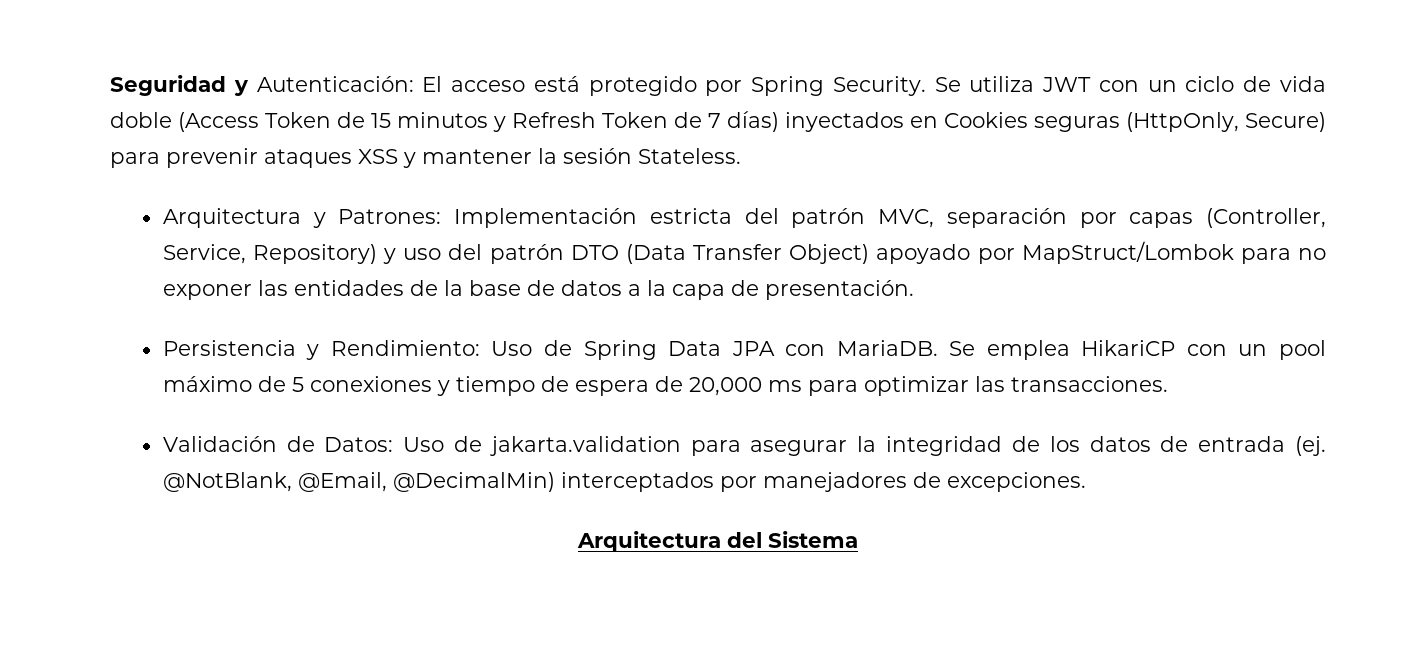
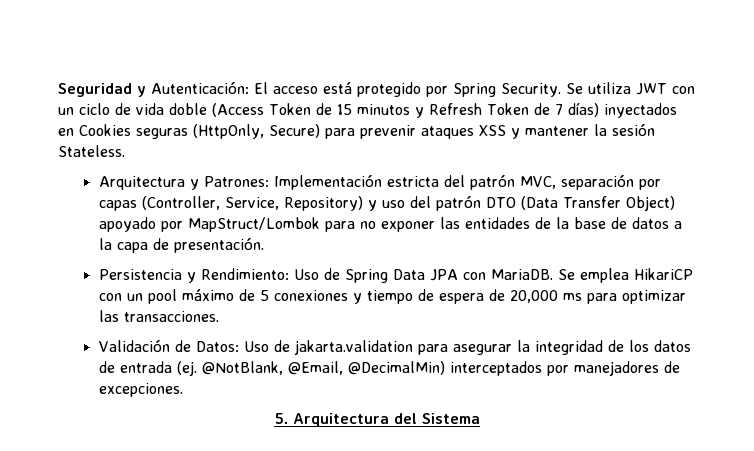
(1086, 482) none -> [274,413,288,424] 5.

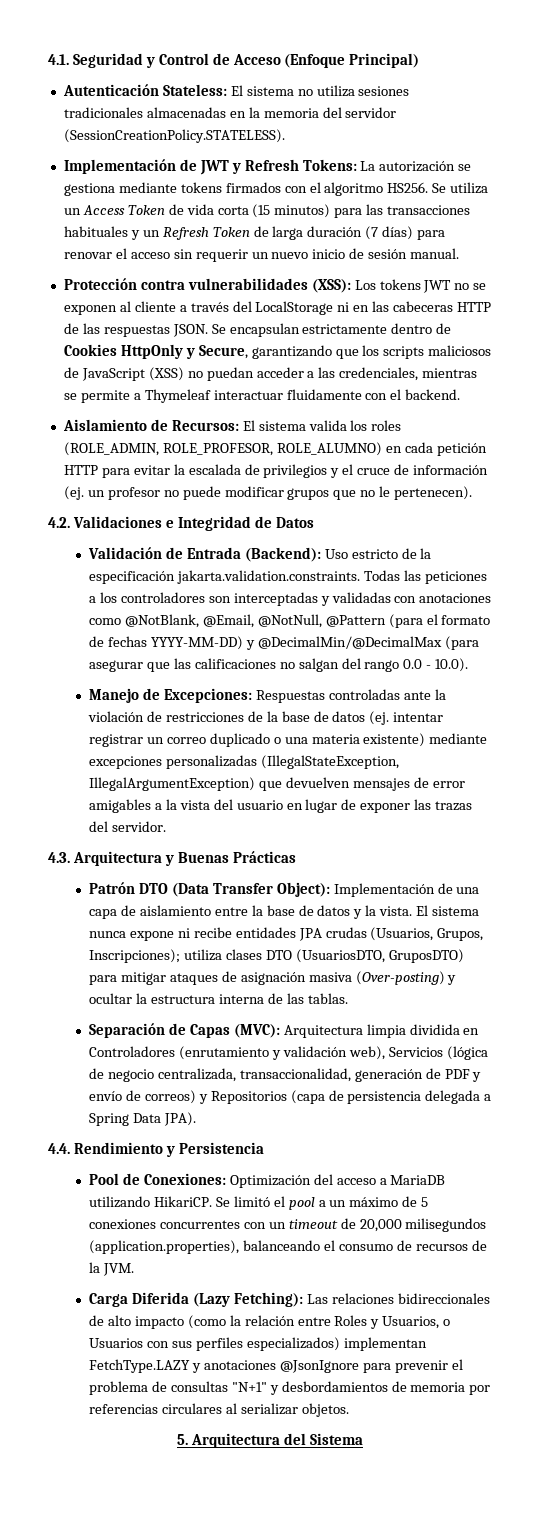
(58, 90) none -> [48,54,69,65] 4.1.
[151,81,695,97] [58,102,677,118] [58,123,655,139] [58,145,125,157] [98,174,661,190] [98,195,676,211] [98,217,530,232] Autenticación: El acceso está protegido por Spring Security. Se utiliza JWT con un ciclo de vida doble (Access Token de 15 minutos y Refresh Token de 7 días) inyectados en Cookies seguras (HttpOnly, Secure) para prevenir ataques XSS y mantener la sesión Stateless. // Arquitectura y Patrones: Implementación estricta del patrón MVC, separación por capas (Controller, Service, Repository) y uso del patrón DTO (Data Transfer Object) apoyado por MapStruct/Lombok para no exponer las entidades -> [158,53,420,68] [62,84,410,97] [63,107,397,118] [63,129,285,143] [63,159,472,175] [63,182,489,196] [63,204,471,218] [63,226,446,240] [63,248,460,262] [63,278,487,293] [63,301,492,315] [63,323,452,337] [63,344,492,359] [63,367,478,381] [63,389,461,403] [62,419,402,431] [63,442,487,456] [63,464,489,478] [63,486,473,500] [48,516,314,531] [88,547,432,562] [89,570,487,584] [89,592,492,606] [89,614,491,628] [89,636,479,650] [89,658,469,672] [89,688,446,703] [88,711,244,722] Control de Acceso (Enfoque Principal) // Autenticación Stateless: El sistema no utiliza sesiones tradicionales almacenadas en la memoria del servidor (SessionCreationPolicy.STATELESS). // Implementación de JWT y Refresh Tokens: La autorización se gestiona mediante tokens firmados con el algoritmo HS256. Se utiliza un Access Token de vida corta (15 minutos) para las transacciones habituales y un Refresh Token de larga duración (7 días) para renovar el acceso sin requerir un nuevo inicio de sesión manual. // Protección contra vulnerabilidades (XSS): Los tokens JWT no se exponen al cliente a través del LocalStorage ni en las cabeceras HTTP de las respuestas JSON. Se encapsulan estrictamente dentro de Cookies HttpOnly y Secure, garantizando que los scripts maliciosos de JavaScript (XSS) no puedan acceder a las credenciales, mientras se permite a Thymeleaf interactuar fluidamente con el backend. // Aislamiento de Recursos: El sistema valida los roles (ROLE_ADMIN, ROLE_PROFESOR, ROLE_ALUMNO) en cada petición HTTP para evitar la escalada de privilegios y el cruce de información (ej. un profesor no puede modificar grupos que no le pertenecen). // 4.2. Validaciones e Integridad de Datos // Validación de Entrada (Backend): Uso estricto de la especificación jakarta.validation.constraints. Todas las peticiones a los controladores son interceptadas y validadas con anotaciones como @NotBlank, @Email, @NotNull, @Pattern (para el formato de fechas YYYY-MM-DD) y @DecimalMin/@DecimalMax (para asegurar que las calificaciones no salgan del rango 0.0 - 10.0). // Manejo de Excepciones: Respuestas controladas ante la violación de restricciones
[673,221,682,229] [98,237,264,253] [98,268,693,283] [98,289,686,304] [98,310,219,322] [98,339,691,355] [98,361,680,376] [98,383,183,397] a la capa de presentación. // Persistencia y Rendimiento: Uso de Spring Data JPA con MariaDB. Se emplea HikariCP con un pool máximo de 5 conexiones y tiempo de espera de 20,000 ms para optimizar las transacciones. // Validación de Datos: Uso de jakarta.validation para asegurar la integridad de los datos de entrada (ej. @NotBlank, @Email, @DecimalMin) interceptados por manejadores de excepciones. -> [369,711,444,725] [89,733,488,747] [89,755,399,769] [89,777,465,791] [89,799,473,813] [89,821,166,832] [48,851,296,866] [89,882,480,897] [89,905,480,919] [89,927,484,941] [89,949,464,963] [89,971,457,985] [89,993,348,1004] [89,1023,480,1038] [89,1046,488,1060] [89,1068,482,1082] [89,1090,492,1104] [89,1112,196,1126] [48,1142,264,1157] [89,1173,446,1188] [89,1196,429,1210] [89,1218,487,1232] [89,1240,487,1254] [89,1262,134,1276] [89,1292,490,1307] [89,1315,451,1329] [89,1337,427,1351] [89,1359,463,1373] [89,1381,491,1395] [89,1403,349,1417] (ej. intentar registrar un correo duplicado o una materia existente) mediante excepciones personalizadas (IllegalStateException, IllegalArgumentException) que devuelven mensajes de error amigables a la vista del usuario en lugar de exponer las trazas del servidor. // 4.3. Arquitectura y Buenas Prácticas // Patrón DTO (Data Transfer Object): Implementación de una capa de aislamiento entre la base de datos y la vista. El sistema nunca expone ni recibe entidades JPA crudas (Usuarios, Grupos, Inscripciones); utiliza clases DTO (UsuariosDTO, GruposDTO) para mitigar ataques de asignación masiva (Over-posting) y ocultar la estructura interna de las tablas. // Separación de Capas (MVC): Arquitectura limpia dividida en Controladores (enrutamiento y validación web), Servicios (lógica de negocio centralizada, transaccionalidad, generación de PDF y envío de correos) y Repositorios (capa de persistencia delegada a Spring Data JPA). // 4.4. Rendimiento y Persistencia // Pool de Conexiones: Optimización del acceso a MariaDB utilizando HikariCP. Se limitó el pool a un máximo de 5 conexiones concurrentes con un timeout de 20,000 milisegundos (application.properties), balanceando el consumo de recursos de la JVM. // Carga Diferida (Lazy Fetching): Las relaciones bidireccionales de alto impacto (como la relación entre Roles y Usuarios, o Usuarios con sus perfiles especializados) implementan FetchType.LAZY y anotaciones @JsonIgnore para prevenir el problema de consultas "N+1" y desbordamientos de memoria por referencias circulares al serializar objetos.

